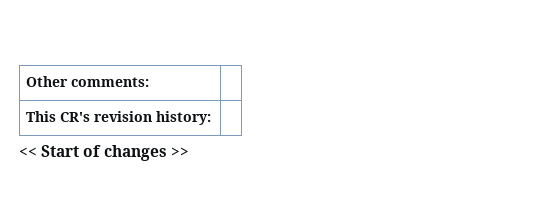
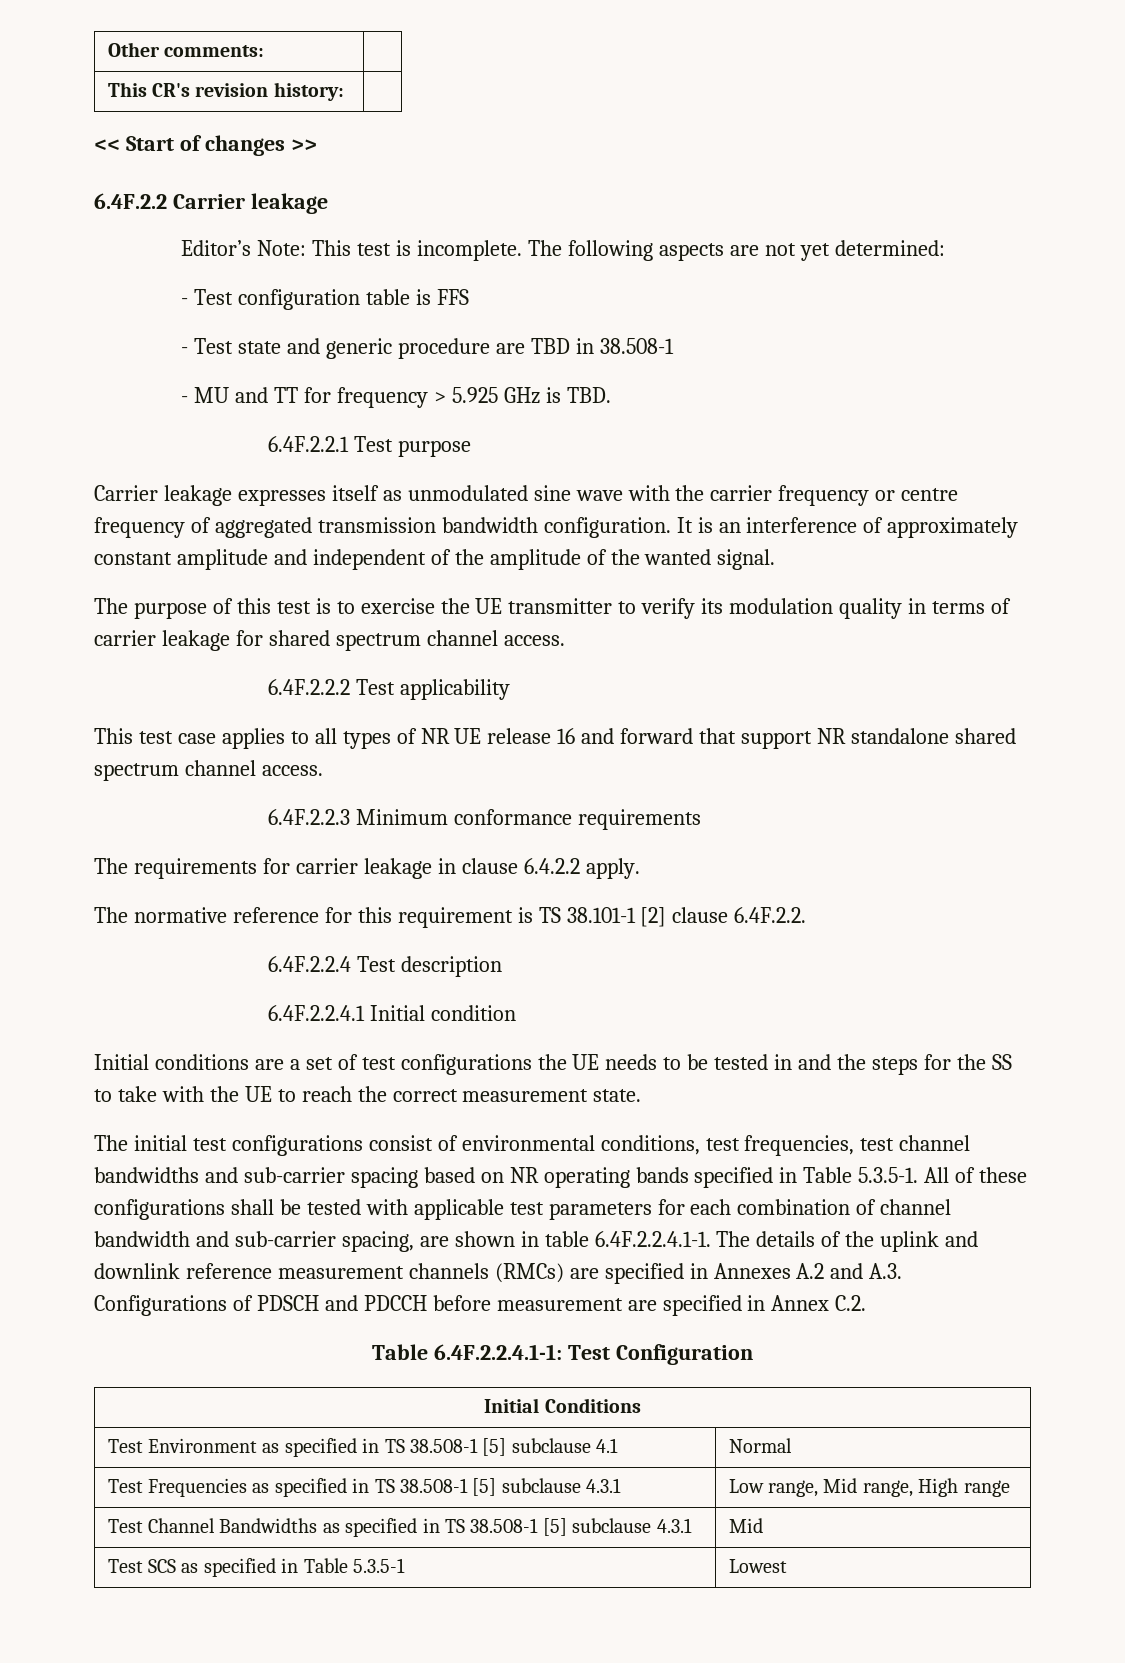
(189, 152) none -> [94,193,328,214] [181,240,945,261] [181,289,469,310] [181,338,674,359] [181,387,611,408] [268,436,472,457] [94,485,959,506] [94,517,1019,538] [94,549,776,570] [94,598,1011,619] [94,630,565,651] [268,679,511,700] [94,728,1016,749] [94,760,323,781] [268,809,702,830] [94,858,640,879] [94,907,807,928] [268,956,503,977] [268,1005,517,1021] [94,1054,1012,1075] [94,1086,642,1102] [94,1135,971,1156] [94,1167,1028,1188] [94,1199,952,1220] [94,1231,979,1252] [94,1263,903,1284] [94,1295,867,1316] [372,1344,753,1365] [484,1398,641,1413] [107,1438,619,1457] [728,1438,792,1453] [107,1478,622,1497] [728,1478,1010,1497] [107,1518,692,1537] [728,1518,763,1533] [107,1558,406,1577] [728,1559,787,1573] // 6.4F.2.2 Carrier leakage // Editor’s Note: This test is incomplete. The following aspects are not yet determined: // - Test configuration table is FFS // - Test state and generic procedure are TBD in 38.508-1 // - MU and TT for frequency > 5.925 GHz is TBD. // 6.4F.2.2.1 Test purpose // Carrier leakage expresses itself as unmodulated sine wave with the carrier frequency or centre frequency of aggregated transmission bandwidth configuration. It is an interference of approximately constant amplitude and independent of the amplitude of the wanted signal. // The purpose of this test is to exercise the UE transmitter to verify its modulation quality in terms of carrier leakage for shared spectrum channel access. // 6.4F.2.2.2 Test applicability // This test case applies to all types of NR UE release 16 and forward that support NR standalone shared spectrum channel access. // 6.4F.2.2.3 Minimum conformance requirements // The requirements for carrier leakage in clause 6.4.2.2 apply. // The normative reference for this requirement is TS 38.101-1 [2] clause 6.4F.2.2. // 6.4F.2.2.4 Test description // 6.4F.2.2.4.1 Initial condition // Initial conditions are a set of test configurations the UE needs to be tested in and the steps for the SS to take with the UE to reach the correct measurement state. // The initial test configurations consist of environmental conditions, test frequencies, test channel bandwidths and sub-carrier spacing based on NR operating bands specified in Table 5.3.5-1. All of these configurations shall be tested with applicable test parameters for each combination of channel bandwidth and sub-carrier spacing, are shown in table 6.4F.2.2.4.1-1. The details of the uplink and downlink reference measurement channels (RMCs) are specified in Annexes A.2 and A.3. Configurations of PDSCH and PDCCH before measurement are specified in Annex C.2. // Table 6.4F.2.2.4.1-1: Test Configuration // Initial Conditions // Test Environment as specified in TS 38.508-1 [5] subclause 4.1 | Normal // Test Frequencies as specified in TS 38.508-1 [5] subclause 4.3.1 | Low range, Mid range, High range // Test Channel Bandwidths as specified in TS 38.508-1 [5] subclause 4.3.1 | Mid // Test SCS as specified in Table 5.3.5-1 | Lowest

